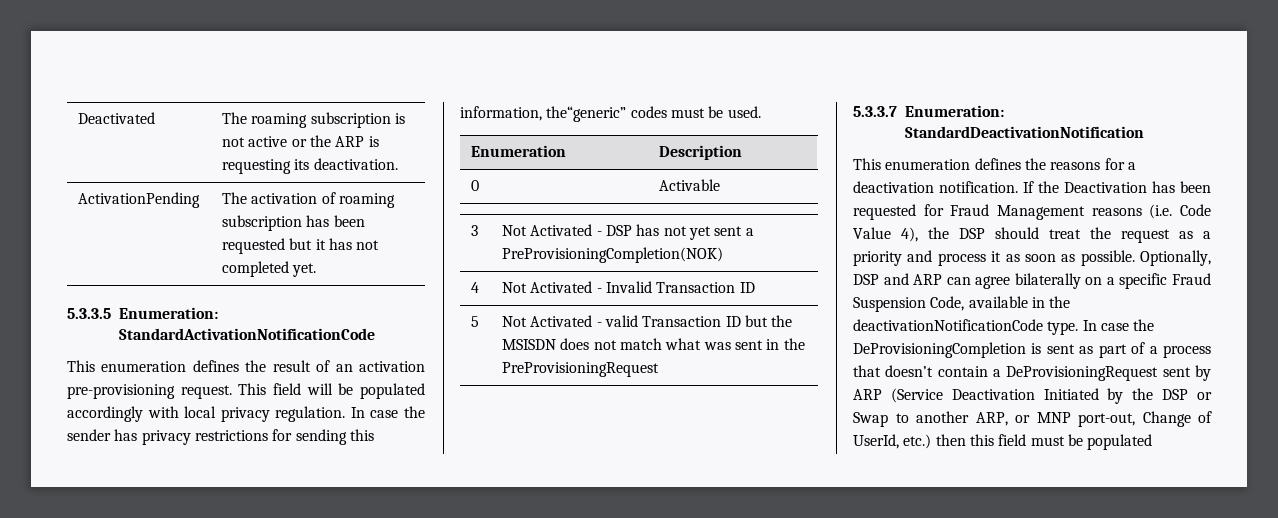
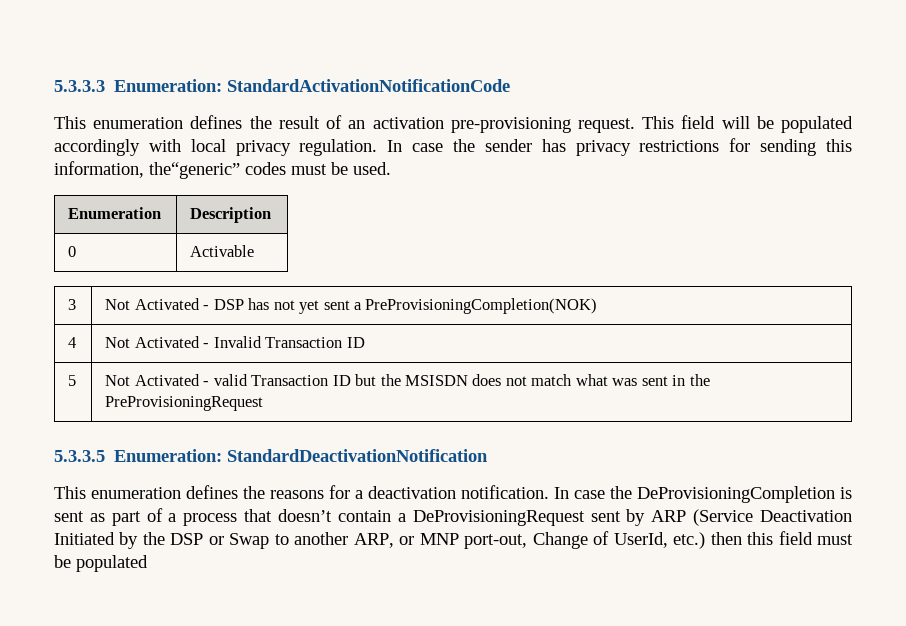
[78,112,156,124] [222,112,406,128] [222,135,379,147] [222,158,398,174] [78,192,201,208] [222,192,396,208] [222,215,365,231] [222,238,380,254] [222,261,317,277] [67,308,111,319] Deactivated | The roaming subscription is not active or the ARP is requesting its deactivation. // ActivationPending | The activation of roaming subscription has been requested but it has not completed yet. // 5.3.3.5 -> [54,80,105,92] 5.3.3.3
[853,106,897,117] 5.3.3.7 -> [54,450,105,462] 5.3.3.5
[1023,181,1211,193] [853,204,1211,220] [853,227,1211,243] [853,250,1211,266] [853,273,1211,289] [853,296,1071,312] [853,319,1079,335] If the Deactivation has been requested for Fraud Management reasons (i.e. Code Value 4), the DSP should treat the request as a priority and process it as soon as possible. Optionally, DSP and ARP can agree bilaterally on a specific Fraud Suspension Code, available in the deactivationNotificationCode type. -> (549, 492) none

